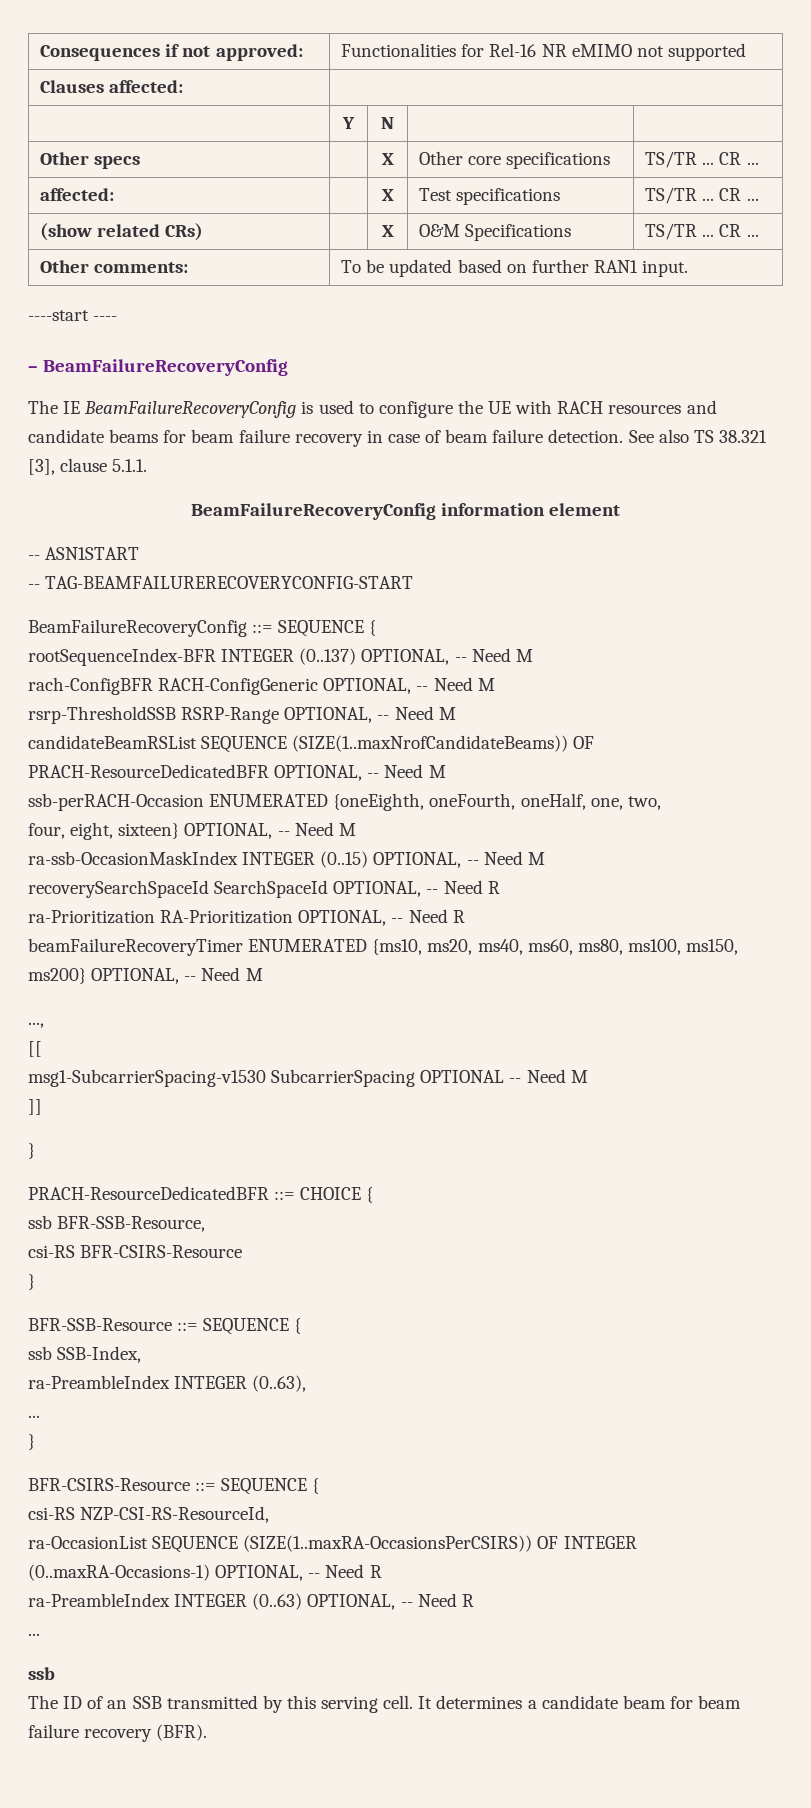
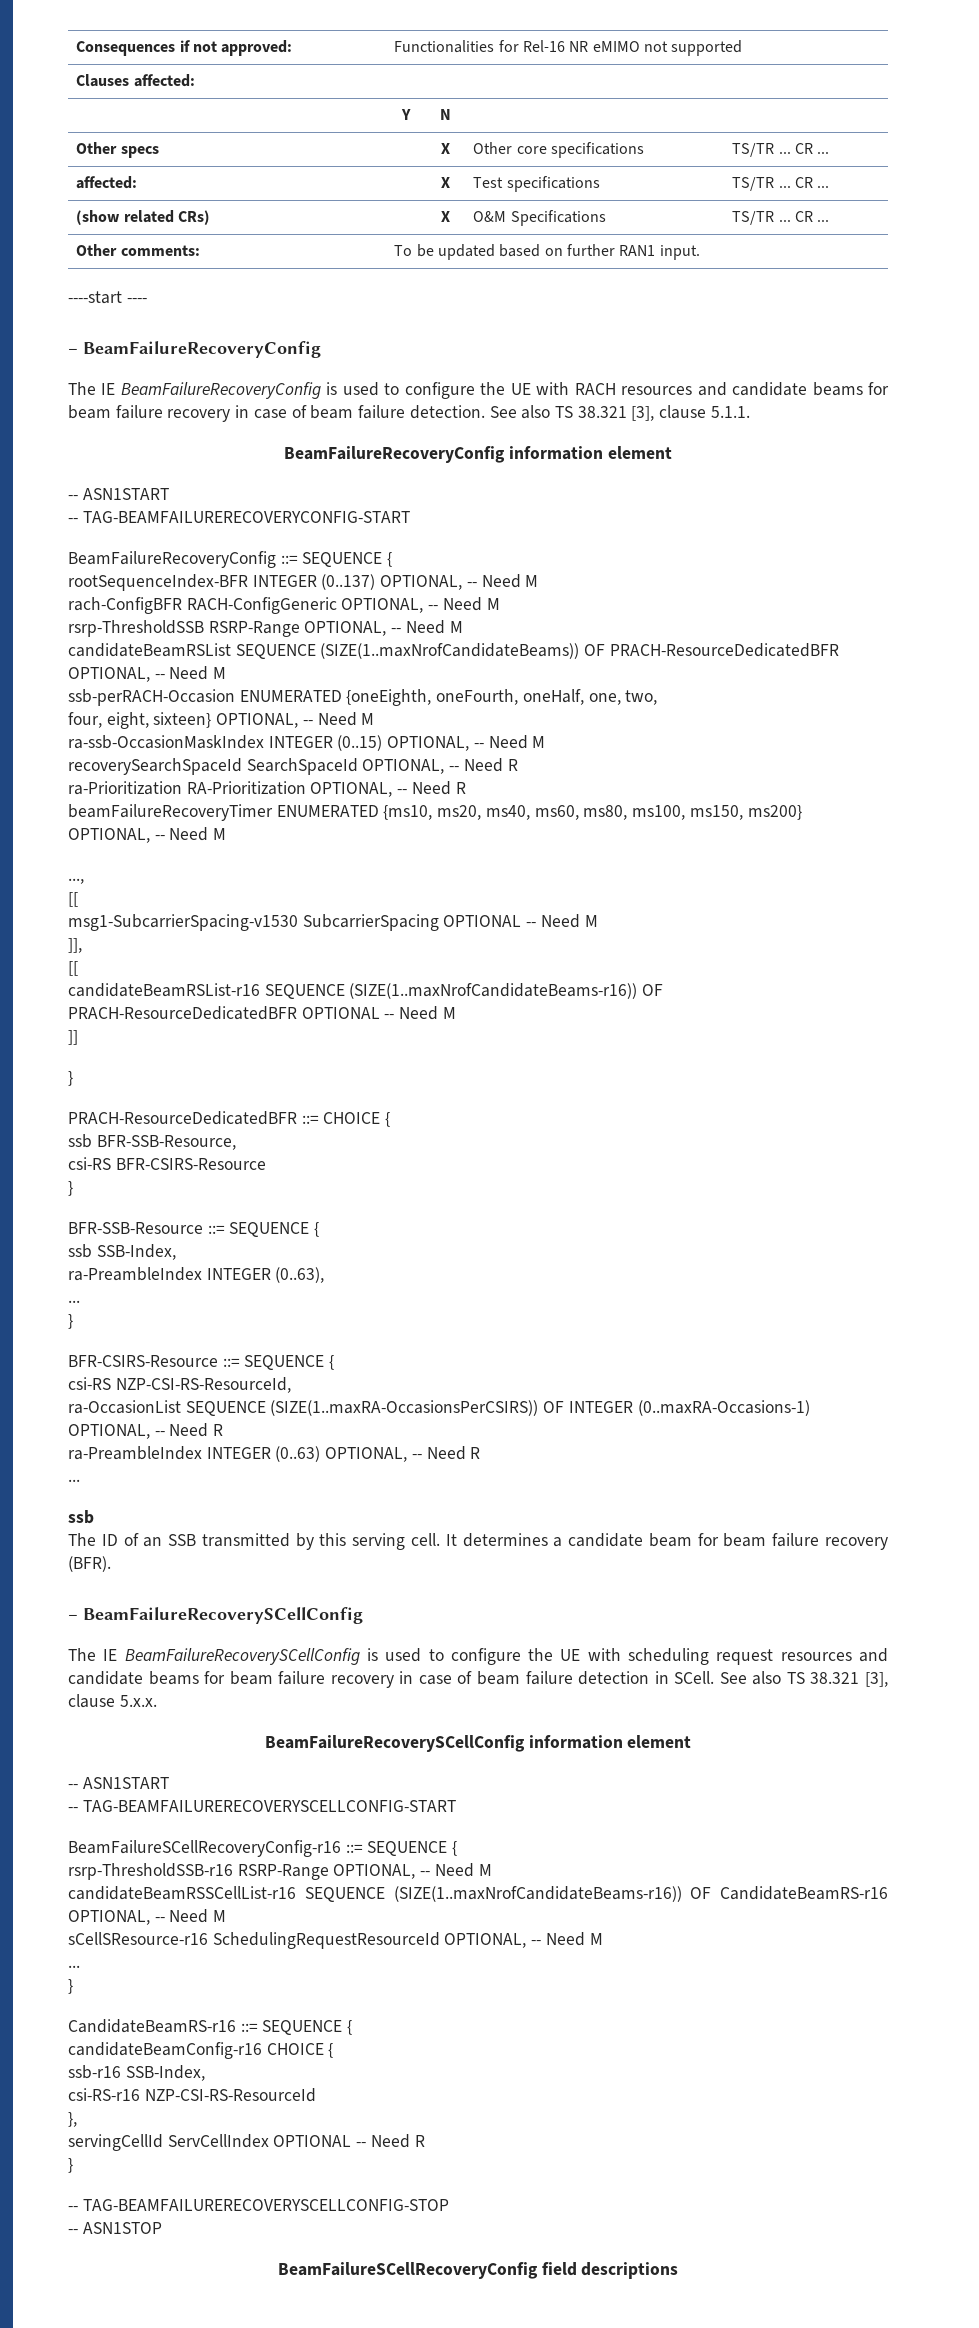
(588, 1076) none -> [68,938,82,953] [68,961,78,976] [68,983,664,999] [68,1006,456,1020] // ]], // [[ // candidateBeamRSList-r16 SEQUENCE (SIZE(1..maxNrofCandidateBeams-r16)) OF PRACH-ResourceDedicatedBFR OPTIONAL -- Need M
(208, 1732) none -> [68,1607,363,1624] [68,1648,888,1665] [68,1671,888,1688] [68,1694,157,1708] [264,1735,692,1752] [68,1777,169,1789] [68,1800,456,1812] [68,1840,458,1857] [68,1863,492,1880] [68,1886,888,1902] [68,1909,227,1925] [68,1932,603,1949] [68,1965,80,1968] [68,1979,73,1994] [68,2019,353,2035] [68,2042,334,2059] [68,2065,205,2081] [68,2088,316,2102] [68,2112,77,2127] [68,2134,425,2151] [68,2158,73,2173] [68,2199,449,2211] [68,2222,162,2234] [277,2262,679,2279] // – BeamFailureRecoverySCellConfig // The IE BeamFailureRecoverySCellConfig is used to configure the UE with scheduling request resources and candidate beams for beam failure recovery in case of beam failure detection in SCell. See also TS 38.321 [3], clause 5.x.x. // BeamFailureRecoverySCellConfig information element // -- ASN1START // -- TAG-BEAMFAILURERECOVERYSCELLCONFIG-START // BeamFailureSCellRecoveryConfig-r16 ::= SEQUENCE { // rsrp-ThresholdSSB-r16 RSRP-Range OPTIONAL, -- Need M // candidateBeamRSSCellList-r16 SEQUENCE (SIZE(1..maxNrofCandidateBeams-r16)) OF CandidateBeamRS-r16 OPTIONAL, -- Need M // sCellSResource-r16 SchedulingRequestResourceId OPTIONAL, -- Need M // ... // } // CandidateBeamRS-r16 ::= SEQUENCE { // candidateBeamConfig-r16 CHOICE { // ssb-r16 SSB-Index, // csi-RS-r16 NZP-CSI-RS-ResourceId // }, // servingCellId ServCellIndex OPTIONAL -- Need R // } // -- TAG-BEAMFAILURERECOVERYSCELLCONFIG-STOP // -- ASN1STOP // BeamFailureSCellRecoveryConfig field descriptions

